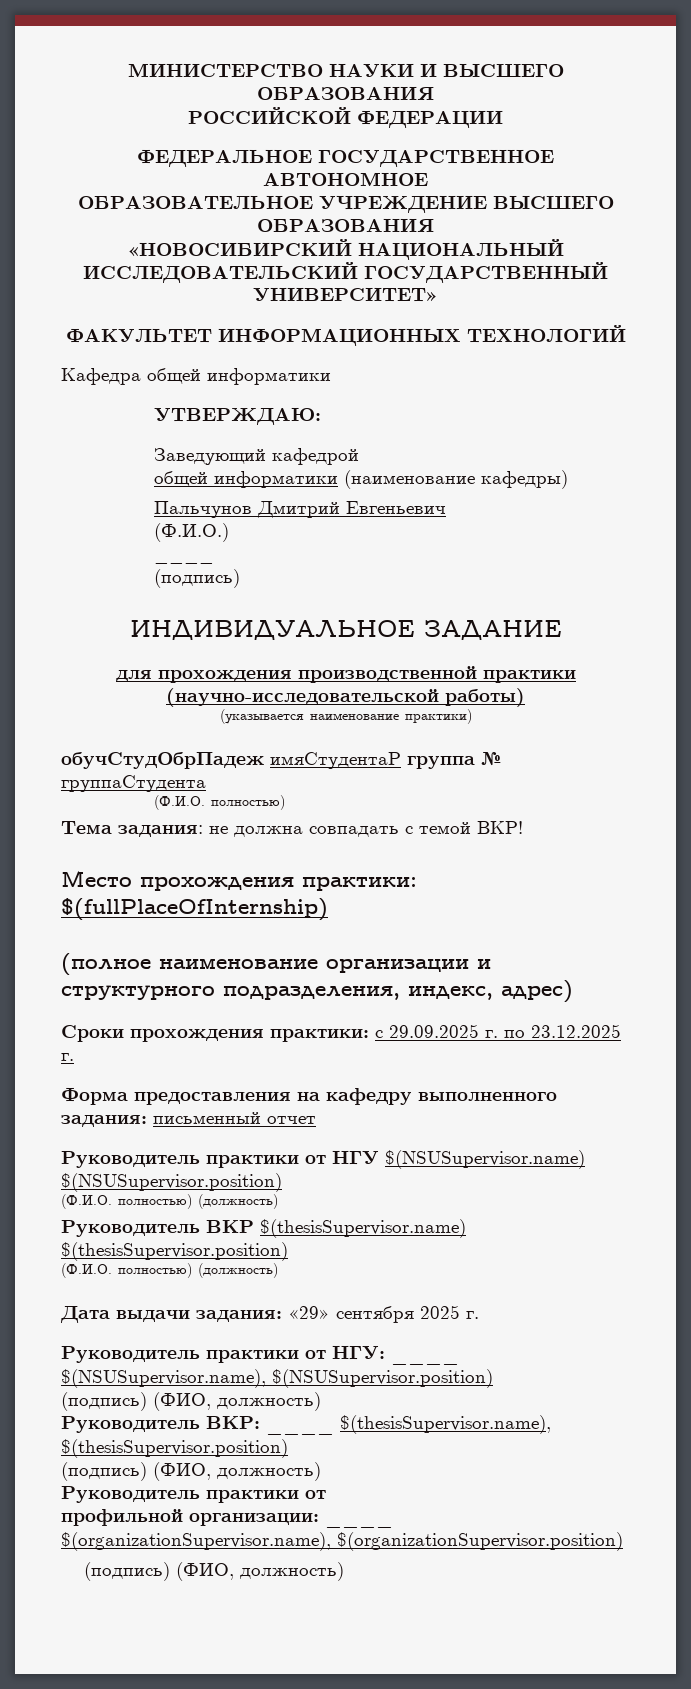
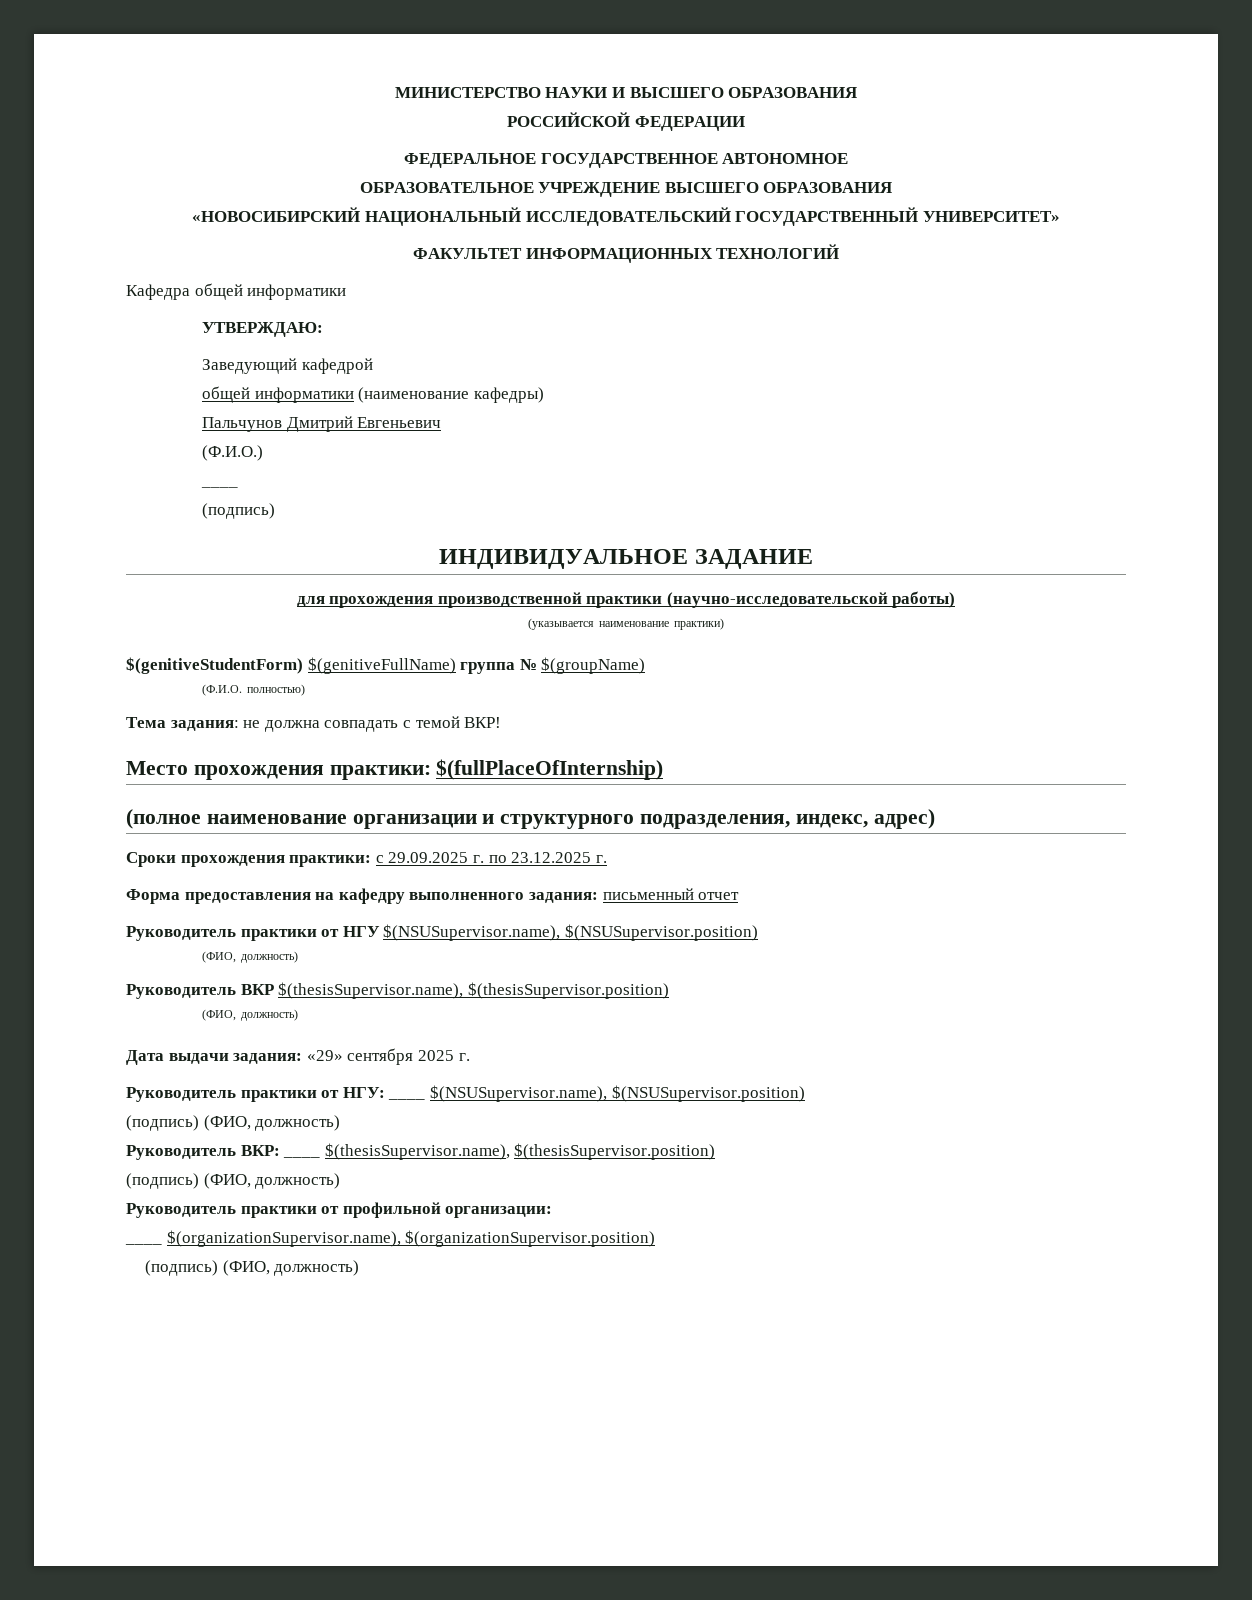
[61,752,401,769] обучСтудОбрПадеж имяСтудентаР -> [126,657,456,674] $(genitiveStudentForm) $(genitiveFullName)
[61,775,206,792] группаСтудента -> [541,657,646,674] $(groupName)
[385,1150,585,1169] [61,1173,282,1192] [61,1194,278,1209] $(NSUSupervisor.name) $(NSUSupervisor.position) // (Ф.И.О. полностью) (должность) -> [383,924,758,941] [201,951,298,963] $(NSUSupervisor.name), $(NSUSupervisor.position) // (ФИО, должность)
[260,1219,466,1238] [61,1242,288,1261] [61,1263,278,1278] $(thesisSupervisor.name) $(thesisSupervisor.position) // (Ф.И.О. полностью) (должность) -> [278,982,669,999] [201,1009,298,1021] $(thesisSupervisor.name), $(thesisSupervisor.position) // (ФИО, должность)
(326, 1494) // -> (340, 1210) none
(319, 1519) none -> (553, 1212) //

